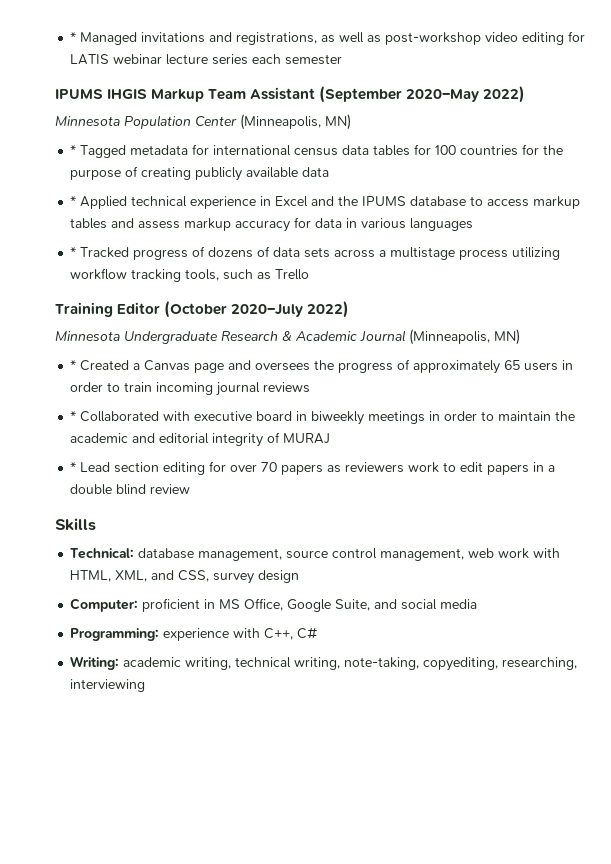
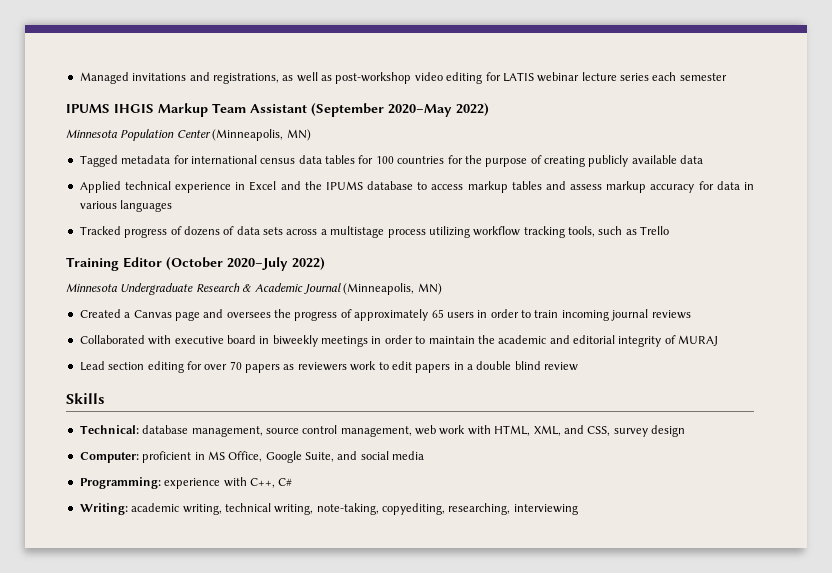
[70,32,77,42] * -> (79, 78) none
[70,145,77,155] * -> (311, 135) none
[70,196,77,206] * -> (704, 159) none
[70,247,77,257] * -> (173, 206) none
[70,360,77,370] * -> (442, 289) none
[70,411,77,421] * -> (691, 314) none
[70,462,77,472] * -> (719, 340) none

